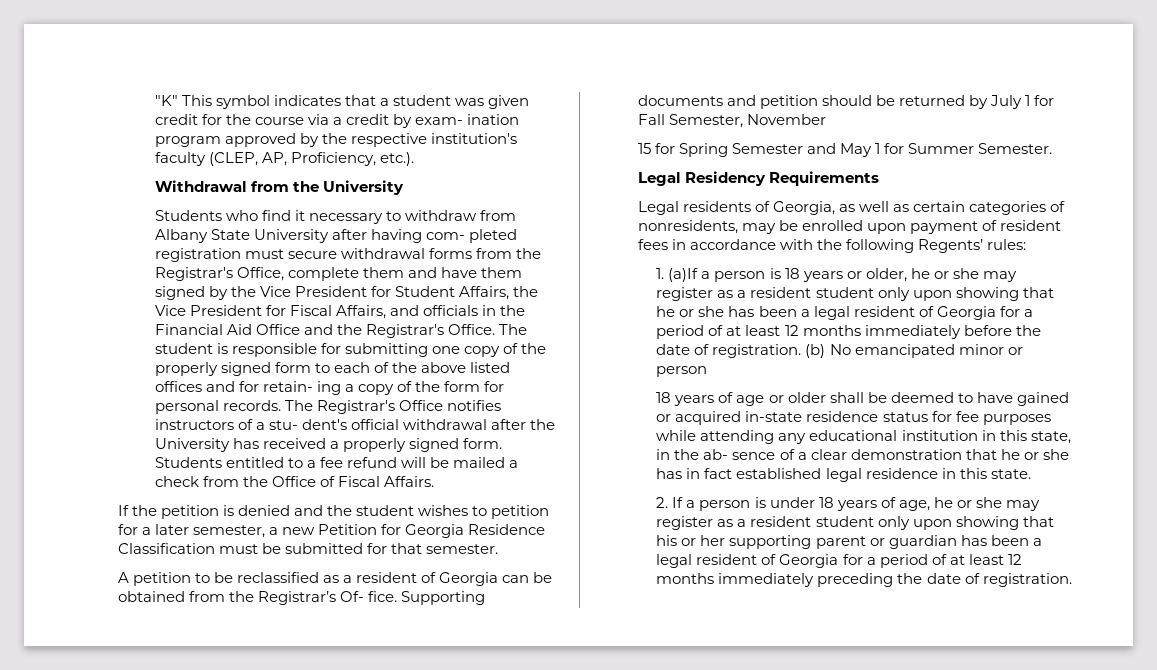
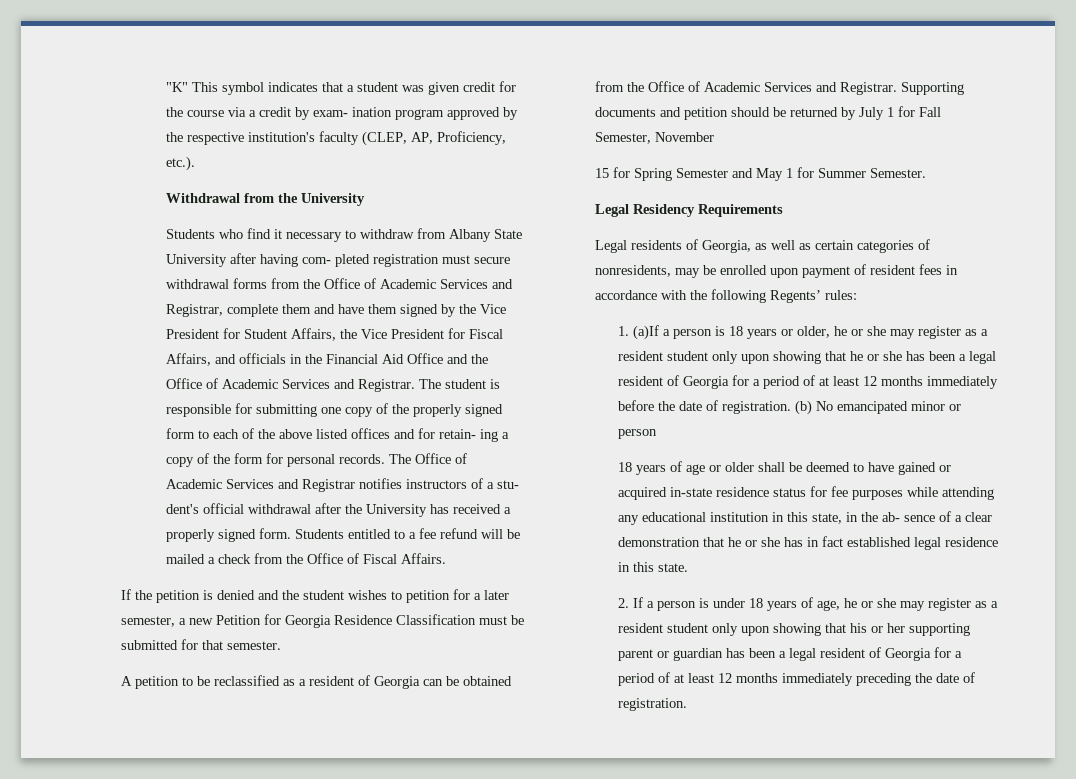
[154,267,284,281] Registrar's Office, -> [324,278,514,289] [166,304,224,317] Office of Academic Services and Registrar,
[366,324,496,338] Registrar's Office. -> [166,378,416,392] Office of Academic Services and Registrar.
[316,400,443,414] Registrar's Office -> [415,453,468,464] [166,479,356,492] Office of Academic Services and Registrar
[258,591,398,605] Registrar’s Of- fice. -> [648,81,898,95] Office of Academic Services and Registrar.

